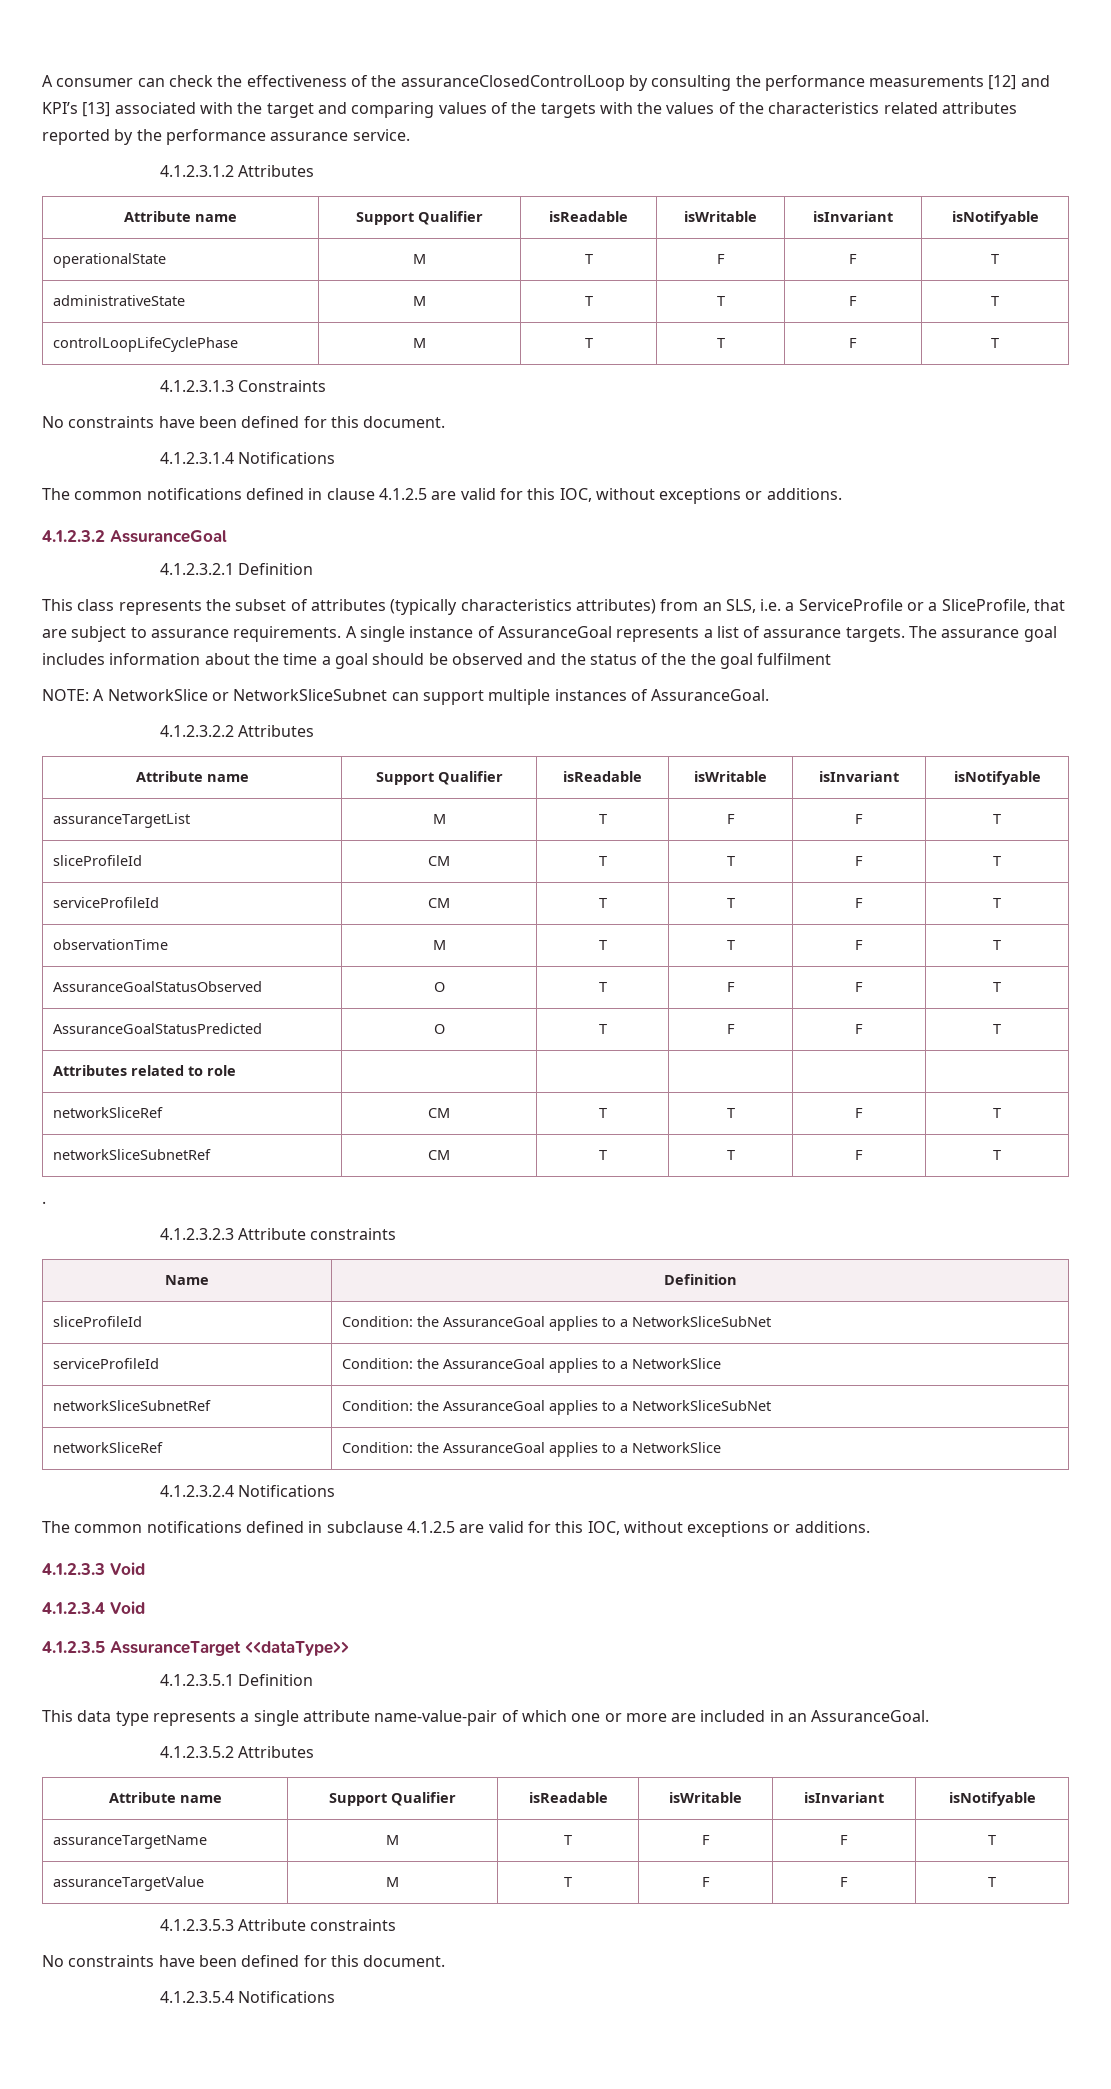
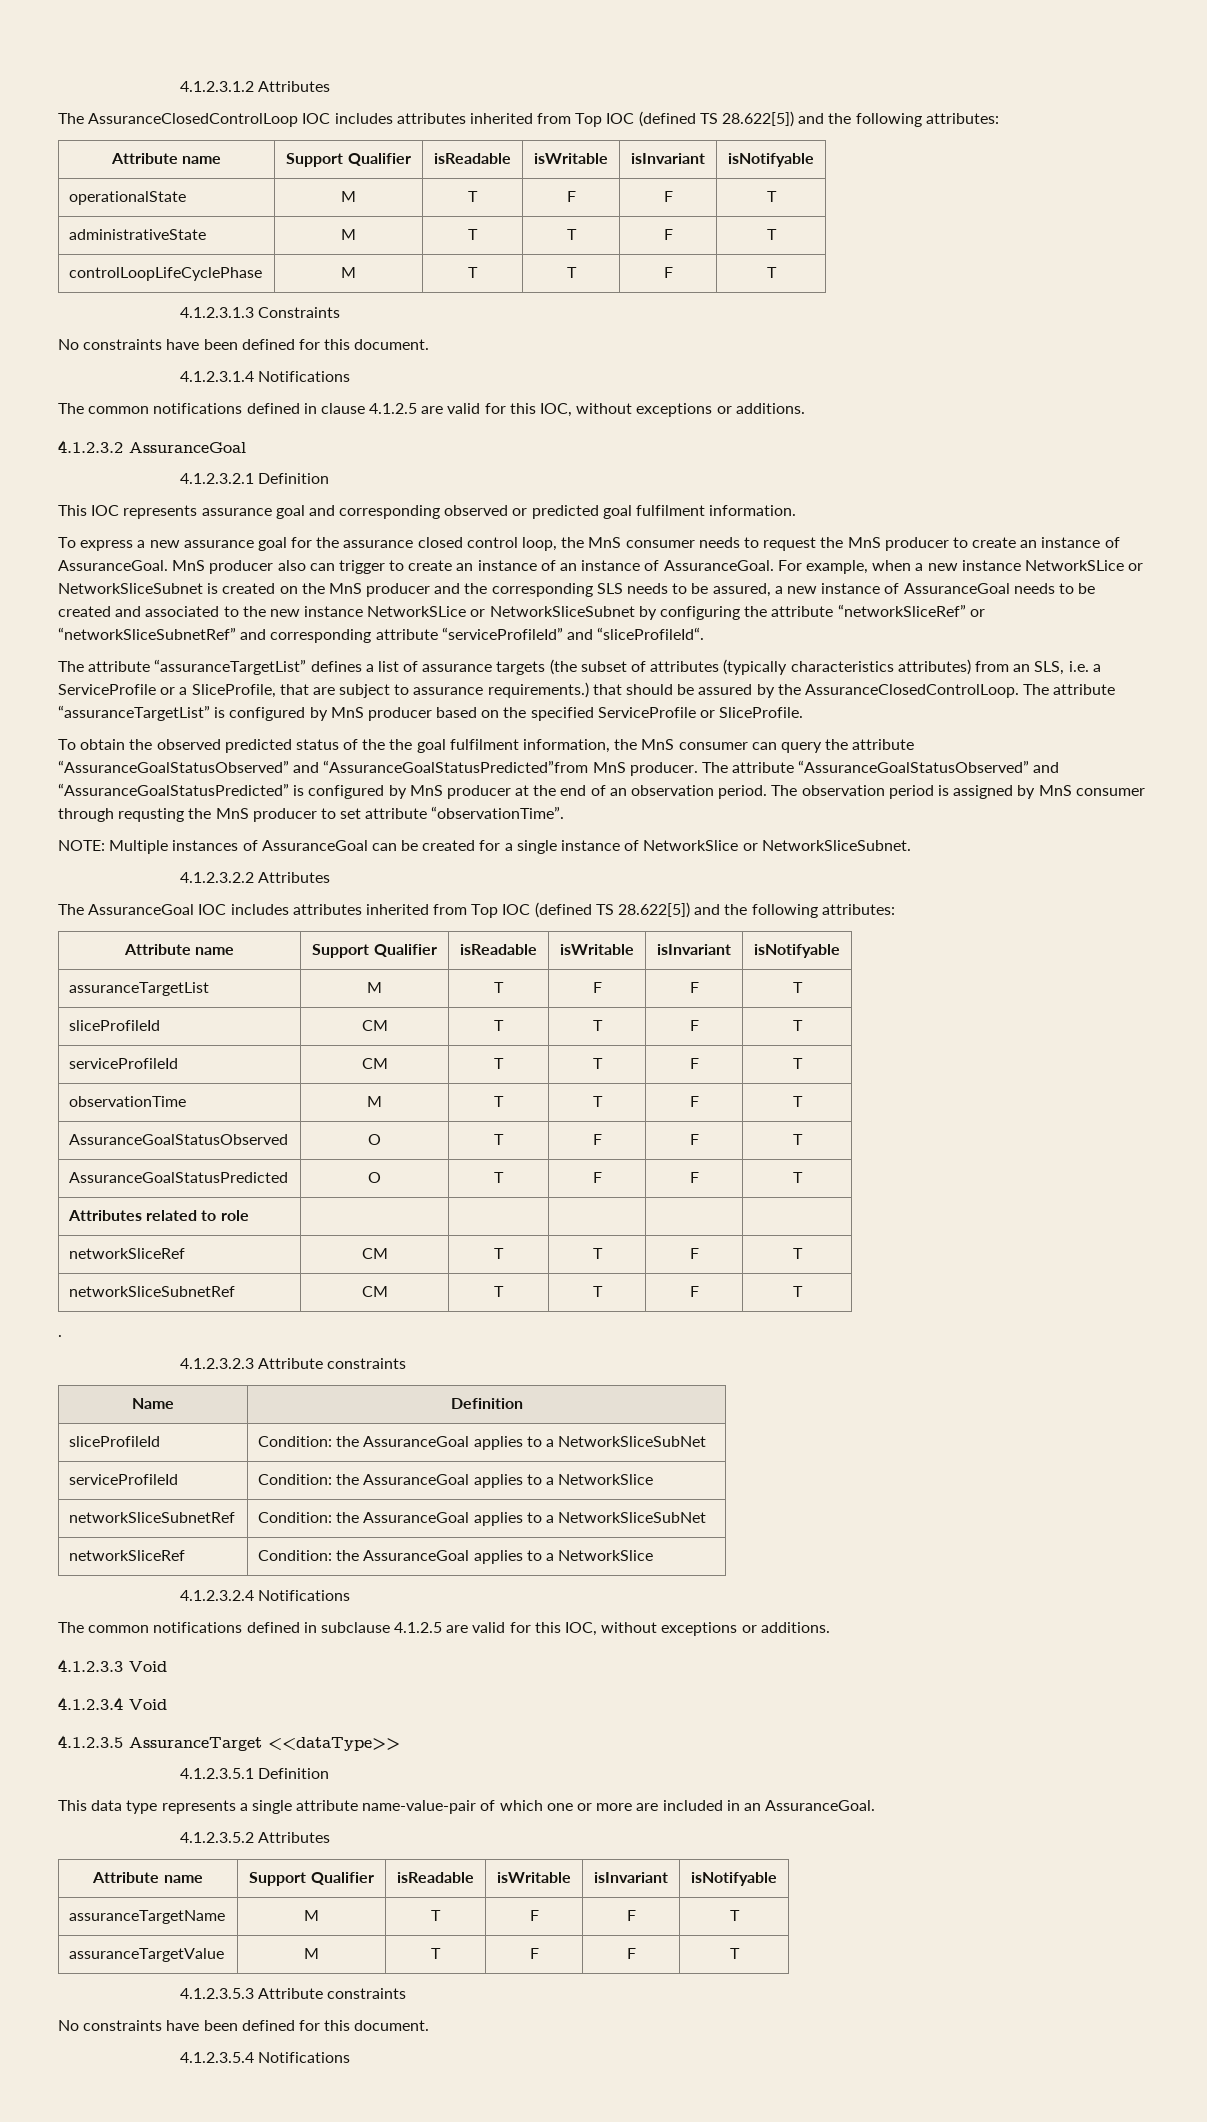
[42,75,1050,91] [42,102,1018,118] [42,129,410,145] [159,165,314,177] A consumer can check the effectiveness of the assuranceClosedControlLoop by consulting the performance measurements [12] and KPI’s [13] associated with the target and comparing values of the targets with the values of the characteristics related attributes reported by the performance assurance service. // 4.1.2.3.1.2 Attributes -> [179,81,330,92] [58,111,999,127] 4.1.2.3.1.2 Attributes // The AssuranceClosedControlLoop IOC includes attributes inherited from Top IOC (defined TS 28.622[5]) and the following attributes:
[77,599,231,615] class represents the -> [91,505,797,519] [58,537,1120,551] [58,560,1144,574] [58,583,1096,597] [58,604,985,620] [58,627,705,643] [58,659,577,675] IOC represents assurance goal and corresponding observed or predicted goal fulfilment information. // To express a new assurance goal for the assurance closed control loop, the MnS consumer needs to request the MnS producer to create an instance of AssuranceGoal. MnS producer also can trigger to create an instance of an instance of AssuranceGoal. For example, when a new instance NetworkSLice or NetworkSliceSubnet is created on the MnS producer and the corresponding SLS needs to be assured, a new instance of AssuranceGoal needs to be created and associated to the new instance NetworkSLice or NetworkSliceSubnet by configuring the attribute “networkSliceRef” or “networkSliceSubnetRef” and corresponding attribute “serviceProfileId” and “sliceProfileId“. // The attribute “assuranceTargetList” defines a list of assurance targets (the
[233,626,1057,642] [42,653,586,669] requirements. A single instance of AssuranceGoal represents a list of assurance targets. The assurance goal includes information about the time a goal should be observed and the -> [487,682,1116,698] [58,705,804,721] [58,739,292,753] requirements.) that should be assured by the AssuranceClosedControlLoop. The attribute “assuranceTargetList” is configured by MnS producer based on the specified ServiceProfile or SliceProfile. // To obtain the observed predicted
[42,689,770,705] [159,725,314,737] // NOTE: A NetworkSlice or NetworkSliceSubnet can support multiple instances of AssuranceGoal. // 4.1.2.3.2.2 Attributes -> [523,739,915,753] [58,760,1060,776] [58,783,1145,799] [58,806,565,822] [58,840,911,854] [179,872,330,883] [58,902,895,918] information, the MnS consumer can query the attribute “AssuranceGoalStatusObserved” and “AssuranceGoalStatusPredicted”from MnS producer. The attribute “AssuranceGoalStatusObserved” and “AssuranceGoalStatusPredicted” is configured by MnS producer at the end of an observation period. The observation period is assigned by MnS consumer through requsting the MnS producer to set attribute “observationTime”. // NOTE: Multiple instances of AssuranceGoal can be created for a single instance of NetworkSlice or NetworkSliceSubnet. // 4.1.2.3.2.2 Attributes // The AssuranceGoal IOC includes attributes inherited from Top IOC (defined TS 28.622[5]) and the following attributes:

